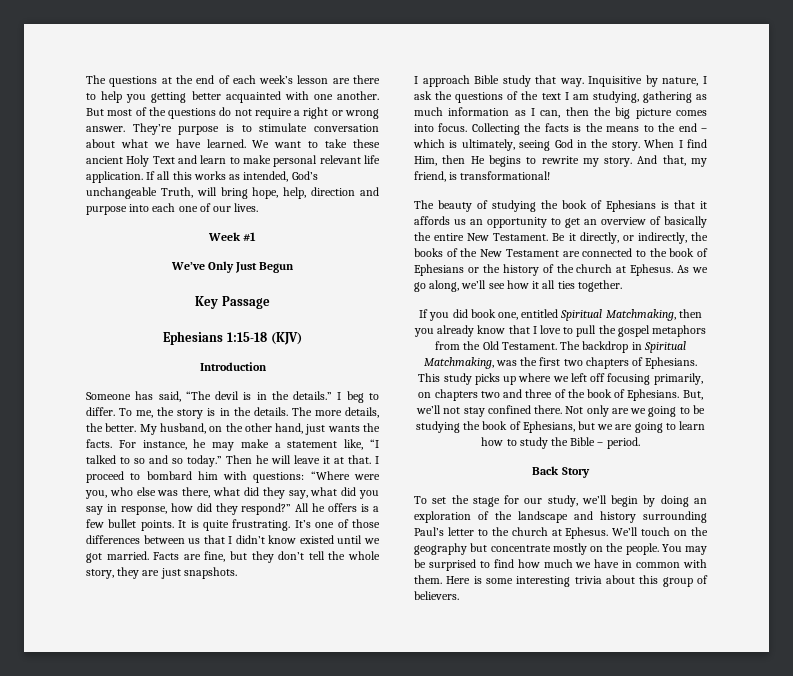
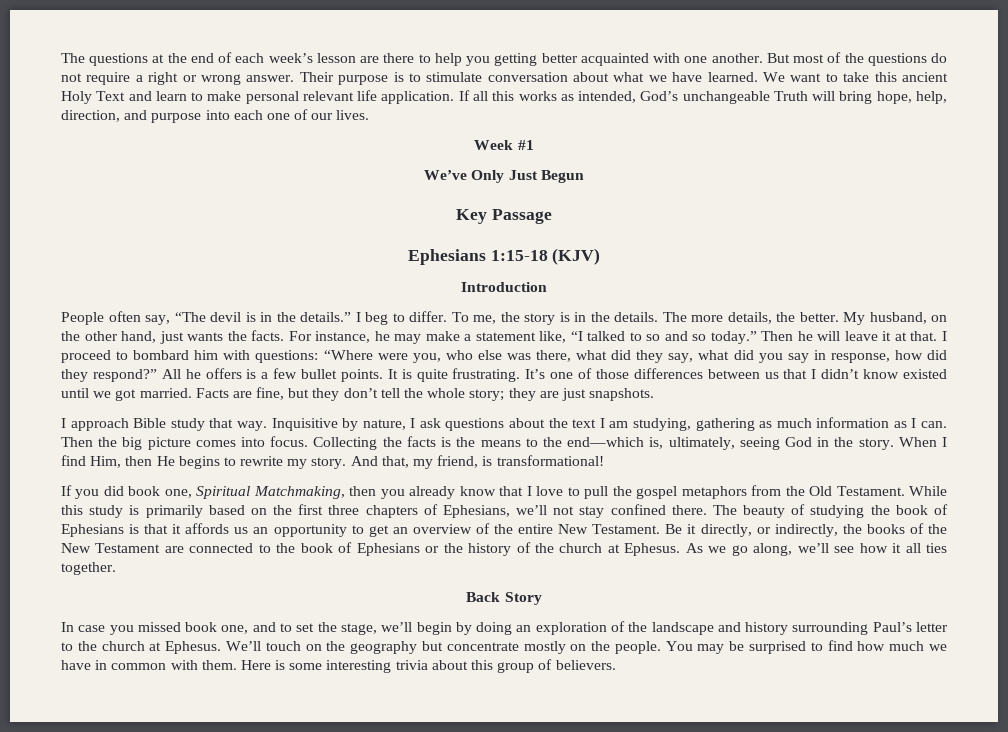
[132,123,172,135] They’re -> [299,72,334,82] Their
[353,139,380,148] these -> [874,72,897,82] this
[160,187,193,198] Truth, -> [773,91,808,101] Truth
[311,187,356,196] direction -> [61,110,120,122] direction,
[86,391,181,402] Someone has said, -> [61,311,170,325] People often say,
[86,569,114,579] story, -> [469,389,505,401] story;
[435,91,519,103] the questions of -> [445,418,545,431] questions about
[540,107,589,118] can, then -> [921,421,948,428] [61,437,93,447] can. Then
[678,123,707,132] [413,139,458,148] end – which is -> [567,437,664,449] end—which is,
(551, 175) none -> [61,485,947,499] [61,504,707,518] If you did book one, Spiritual Matchmaking, then you already know that I love to pull the gospel metaphors from the Old Testament. While this study is primarily based on the first three chapters of Ephesians, we’ll not stay confined there.
[664,216,707,228] basically -> (490, 528) none
[419,309,702,321] [413,325,707,337] [435,341,686,353] [423,357,698,369] [418,373,703,385] [418,389,703,401] [416,405,705,417] [415,421,706,433] [481,437,640,449] [532,466,590,478] [414,495,578,507] If you did book one, entitled Spiritual Matchmaking, then you already know that I love to pull the gospel metaphors from the Old Testament. The backdrop in Spiritual Matchmaking, was the first two chapters of Ephesians. This study picks up where we left off focusing primarily, on chapters two and three of the book of Ephesians. But, we’ll not stay confined there. Not only are we going to be studying the book of Ephesians, but we are going to learn how to study the Bible – period. // Back Story // To set the stage for our study, -> [466,592,542,605] [61,622,377,635] Back Story // In case you missed book one, and to set the stage,

